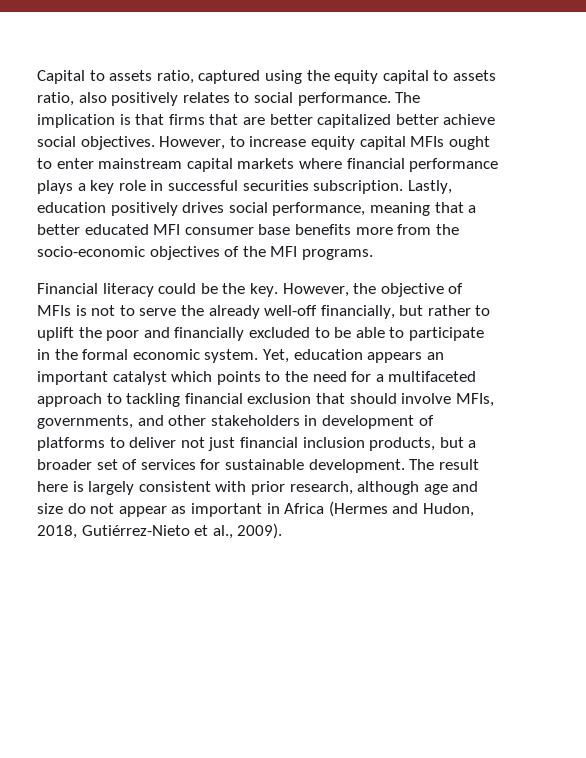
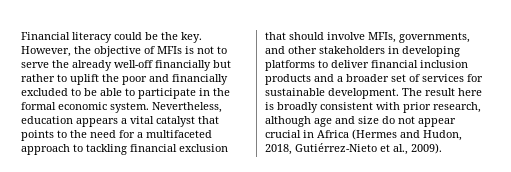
[37,70,496,84] [37,92,421,106] [37,114,496,128] [37,136,490,150] [37,158,499,172] [37,180,452,194] [37,202,477,216] [37,224,459,235] [37,246,373,260] Capital to assets ratio, captured using the equity capital to assets ratio, also positively relates to social performance. The implication is that firms that are better capitalized better achieve social objectives. However, to increase equity capital MFIs ought to enter mainstream capital markets where financial performance plays a key role in successful securities subscription. Lastly, education positively drives social performance, meaning that a better educated MFI consumer base benefits more from the socio-economic objectives of the MFI programs. // -> (21, 36) none
[320,305,395,319] financially, -> [155,60,211,71] financially
[262,349,289,363] Yet, -> [152,102,222,113] Nevertheless,
[426,352,444,360] [37,371,213,385] an important catalyst which -> [121,116,219,127] a vital catalyst that
[321,415,434,429] development of -> [402,46,460,57] developing
[180,437,464,451] not just financial inclusion products, but -> [371,60,468,68] [265,74,334,85] financial inclusion products and
[88,481,135,495] largely -> [277,102,318,113] broadly
[171,503,262,517] as important -> [265,130,301,138] crucial

